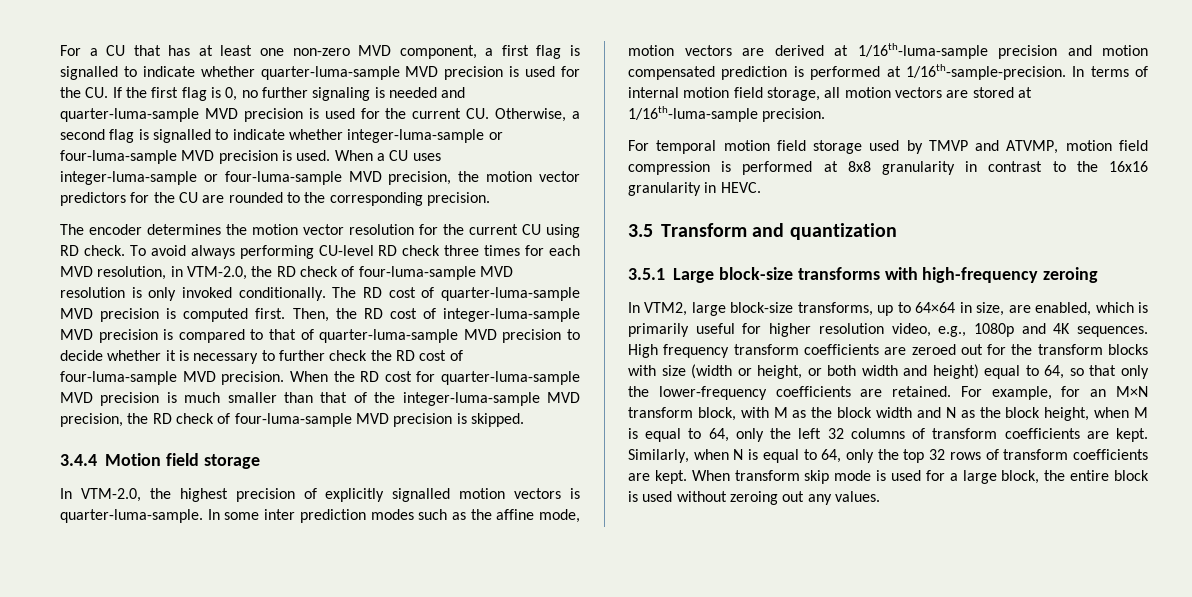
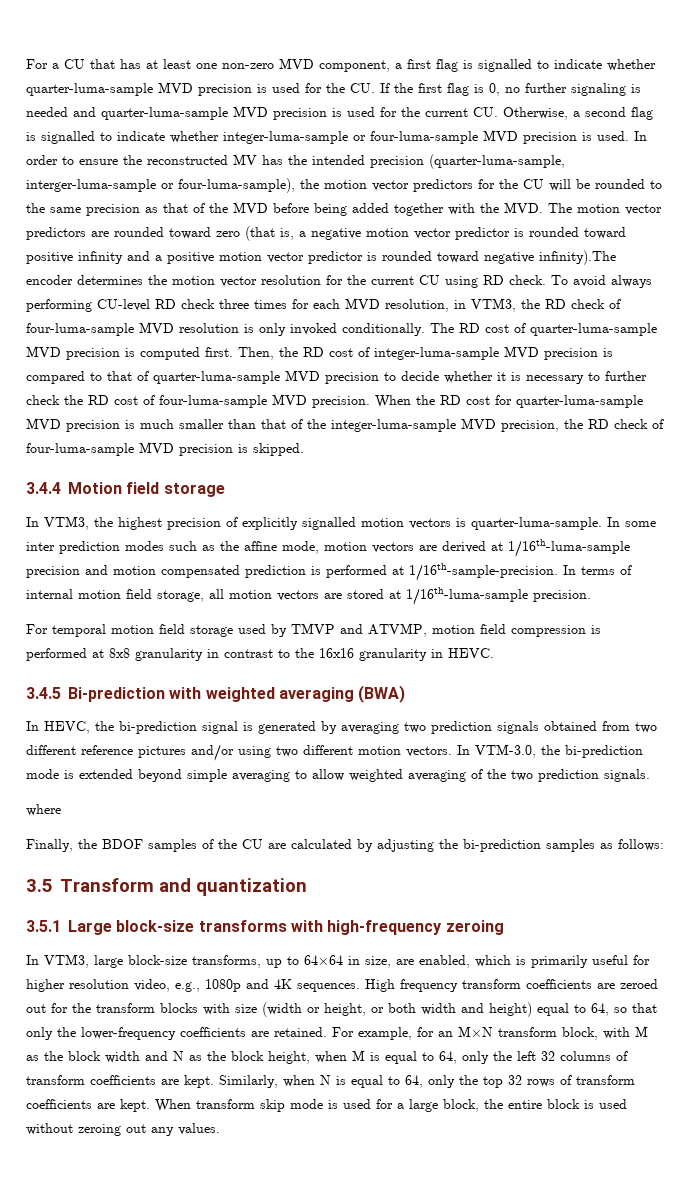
[334,150,441,161] [60,171,452,185] When a CU uses integer-luma-sample or four-luma-sample MVD precision, -> [634,131,647,141] [26,154,565,169] [26,178,295,193] In order to ensure the reconstructed MV has the intended precision (quarter-luma-sample, interger-luma-sample or four-luma-sample),
[202,195,225,203] are -> [549,179,590,191] will be
[329,192,490,206] [60,224,84,235] corresponding precision. // The -> [50,202,662,216] [26,226,626,241] [26,250,616,265] same precision as that of the MVD before being added together with the MVD. The motion vector predictors are rounded toward zero (that is, a negative motion vector predictor is rounded toward positive infinity and a positive motion vector predictor is rounded toward negative infinity).The
[186,266,247,280] VTM-2.0, -> [471,298,516,312] VTM3,
[80,488,141,502] VTM-2.0, -> [44,516,89,530] VTM3,
(761, 187) none -> [26,685,406,703] [26,721,657,734] [26,744,643,761] [26,769,650,782] [26,804,61,816] [26,839,664,852] // 3.4.5 Bi-prediction with weighted averaging (BWA) // In HEVC, the bi-prediction signal is generated by averaging two prediction signals obtained from two different reference pictures and/or using two different motion vectors. In VTM-3.0, the bi-prediction mode is extended beyond simple averaging to allow weighted averaging of the two prediction signals. // where // Finally, the BDOF samples of the CU are calculated by adjusting the bi-prediction samples as follows:
[644,302,688,316] VTM2, -> [44,954,89,968] VTM3,

